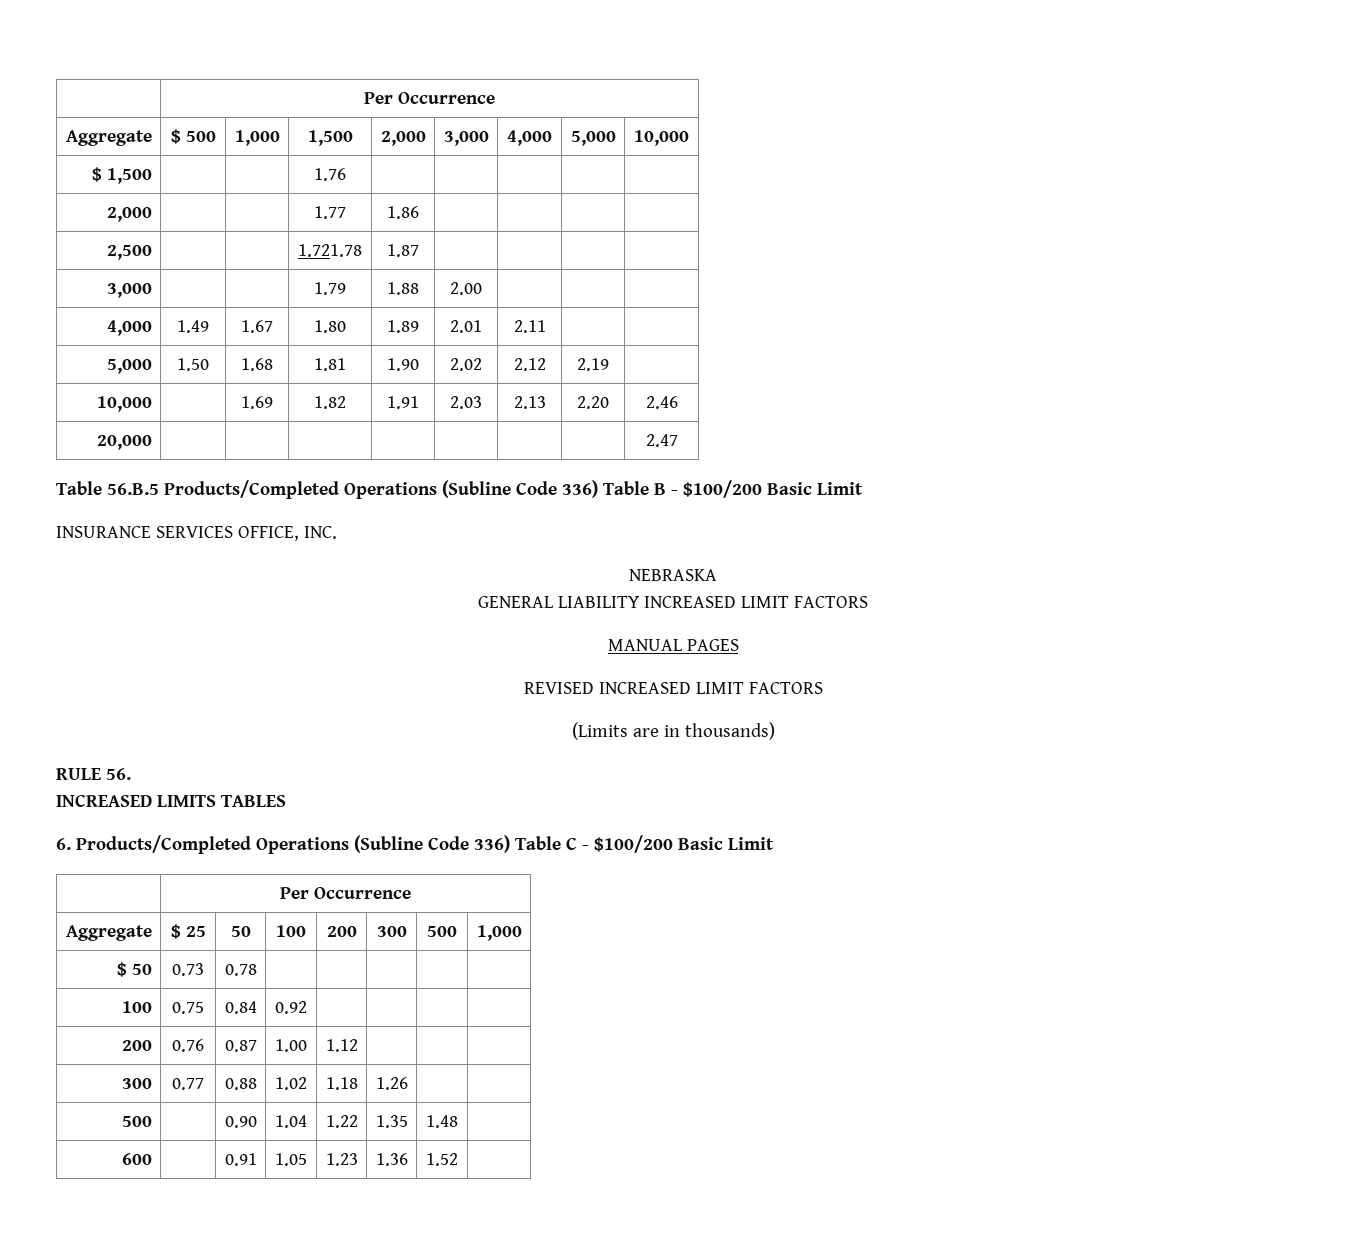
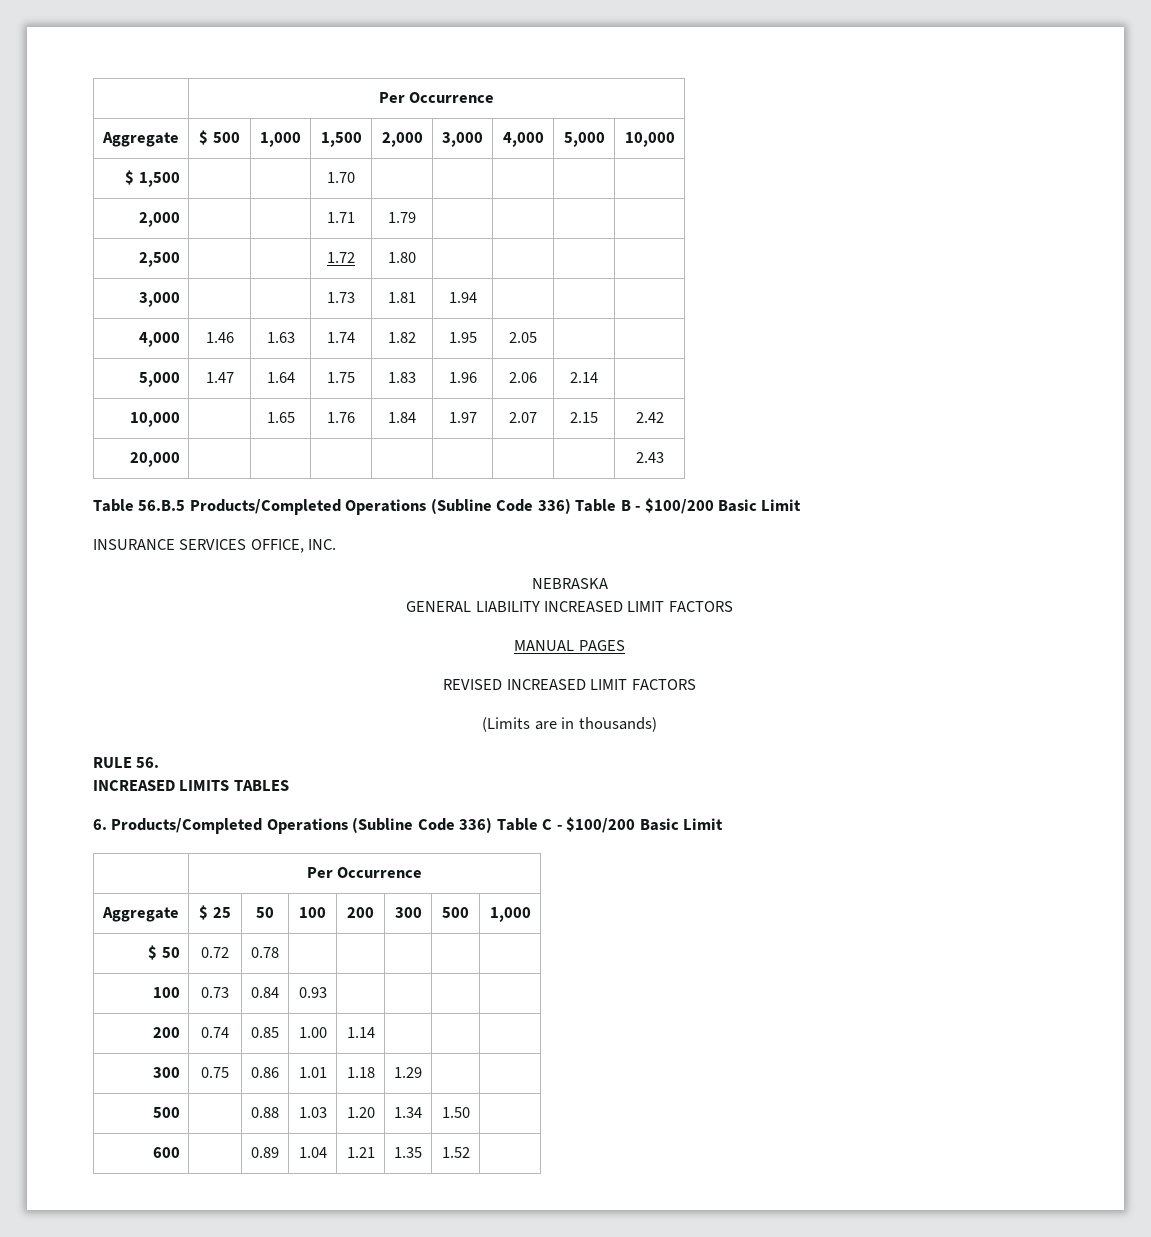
[314,168,346,181] 1.76 -> [327,172,355,183] 1.70
[314,206,346,219] [387,206,419,219] 1.77 | 1.86 -> [327,212,355,223] [388,212,416,223] 1.71 | 1.79
[298,244,362,257] [387,244,419,257] 1.721.78 | 1.87 -> [327,252,355,263] [388,252,416,263] 1.72 | 1.80
[314,282,346,295] [387,282,419,295] [450,282,482,295] [107,320,153,336] [177,320,209,333] [240,320,273,333] [314,320,346,333] [387,320,419,333] [450,320,482,333] [513,320,546,333] [107,359,153,374] [177,358,209,371] [240,358,273,371] [314,358,346,371] [387,358,419,371] [450,358,482,371] [513,358,546,371] [577,358,609,371] [97,396,153,412] [240,396,273,409] [314,396,346,409] [387,396,419,409] [450,396,482,409] [513,396,546,409] [577,396,609,409] [645,396,678,409] 1.79 | 1.88 | 2.00 | | | // 4,000 | 1.49 | 1.67 | 1.80 | 1.89 | 2.01 | 2.11 | | // 5,000 | 1.50 | 1.68 | 1.81 | 1.90 | 2.02 | 2.12 | 2.19 | // 10,000 | | 1.69 | 1.82 | 1.91 | 2.03 | 2.13 | 2.20 | 2.46 -> [327,292,355,303] [388,292,416,303] [448,292,477,303] [138,332,180,347] [205,332,234,343] [266,332,295,343] [327,332,355,343] [388,332,416,343] [448,332,477,343] [509,332,537,343] [138,372,180,387] [205,372,234,383] [266,372,295,383] [327,372,355,383] [388,372,416,383] [448,372,477,383] [509,372,537,383] [570,372,598,383] [129,412,180,427] [266,412,295,423] [327,412,355,423] [388,412,416,423] [448,412,477,423] [509,412,537,423] [570,412,598,423] [635,412,664,423] 1.73 | 1.81 | 1.94 | | | // 4,000 | 1.46 | 1.63 | 1.74 | 1.82 | 1.95 | 2.05 | | // 5,000 | 1.47 | 1.64 | 1.75 | 1.83 | 1.96 | 2.06 | 2.14 | // 10,000 | | 1.65 | 1.76 | 1.84 | 1.97 | 2.07 | 2.15 | 2.42
[645,434,678,447] 2.47 -> [635,452,664,463] 2.43
[172,963,204,976] 0.73 -> [201,947,229,958] 0.72
[172,1002,204,1014] 0.75 -> [201,987,229,998] 0.73
[275,1001,307,1014] [122,1040,153,1051] [172,1039,204,1052] [224,1040,257,1052] 0.92 | | | | // 200 | 0.76 | 0.87 -> [298,987,327,998] [152,1027,180,1038] [201,1027,229,1038] [251,1027,279,1038] 0.93 | | | | // 200 | 0.74 | 0.85
[325,1039,358,1052] [122,1078,153,1089] [172,1078,204,1090] [224,1078,257,1090] [275,1077,307,1090] 1.12 | | | // 300 | 0.77 | 0.88 | 1.02 -> [346,1027,375,1038] [152,1067,180,1078] [201,1067,229,1078] [251,1067,279,1078] [298,1067,327,1078] 1.14 | | | // 300 | 0.75 | 0.86 | 1.01
[375,1077,408,1090] 1.26 -> [394,1067,422,1078] 1.29
[224,1116,257,1128] [275,1115,307,1128] [325,1115,358,1128] [375,1115,408,1128] [426,1115,458,1128] [122,1153,153,1165] [224,1153,257,1166] [275,1153,307,1166] [325,1153,358,1166] [375,1153,408,1166] 0.90 | 1.04 | 1.22 | 1.35 | 1.48 | // 600 | | 0.91 | 1.05 | 1.23 | 1.36 -> [251,1107,279,1118] [298,1107,327,1118] [346,1107,375,1118] [394,1107,422,1118] [441,1107,470,1118] [152,1147,180,1158] [251,1147,279,1158] [298,1147,327,1158] [346,1147,375,1158] [394,1147,422,1158] 0.88 | 1.03 | 1.20 | 1.34 | 1.50 | // 600 | | 0.89 | 1.04 | 1.21 | 1.35

